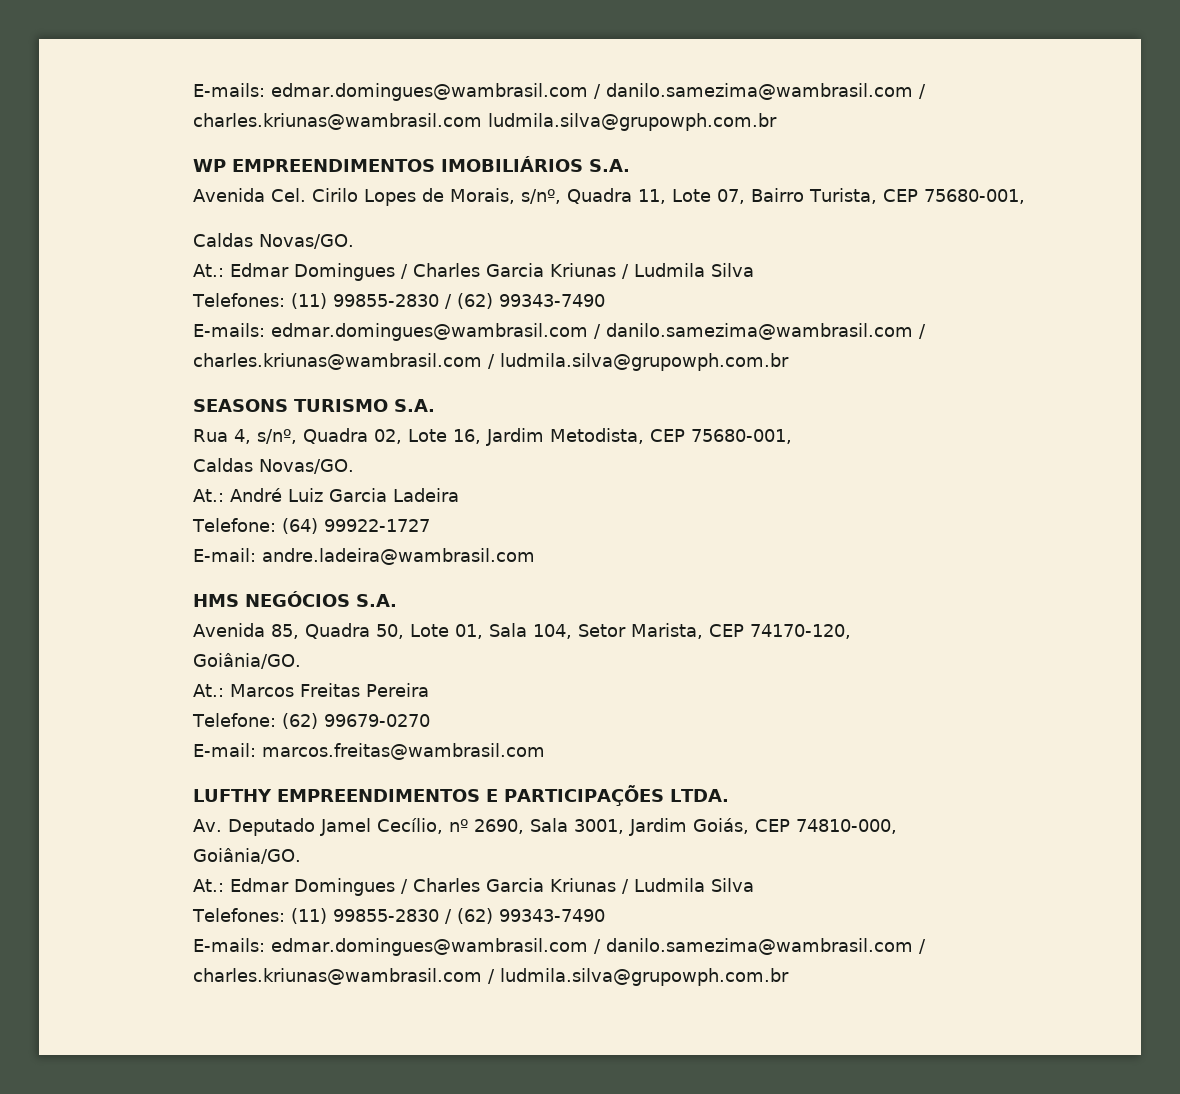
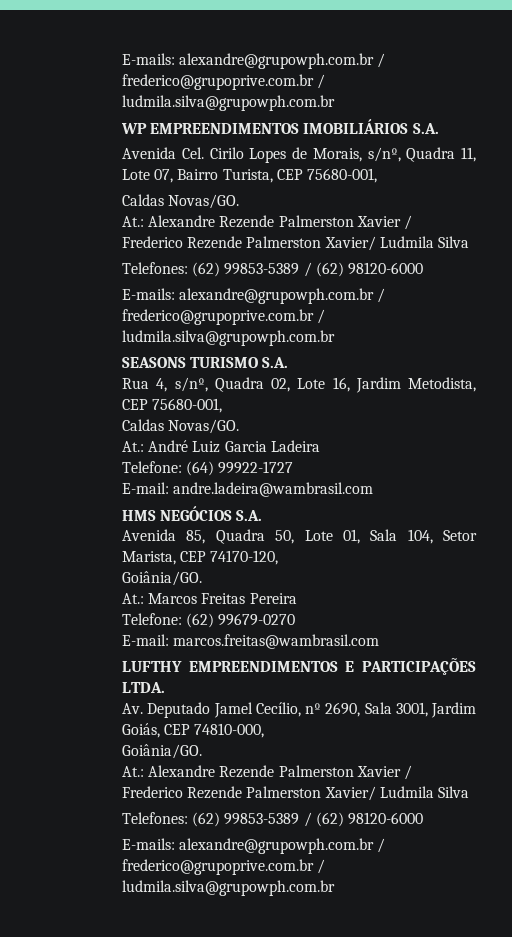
[193,83,927,101] [193,113,483,130] E-mails: edmar.domingues@wambrasil.com / danilo.samezima@wambrasil.com / charles.kriunas@wambrasil.com -> [122,53,386,69] [122,74,326,90] E-mails: alexandre@grupowph.com.br / frederico@grupoprive.com.br /
[230,263,755,281] [192,293,606,309] [193,323,927,341] [193,353,483,370] Edmar Domingues / Charles Garcia Kriunas / Ludmila Silva // Telefones: (11) 99855-2830 / (62) 99343-7490 // E-mails: edmar.domingues@wambrasil.com / danilo.samezima@wambrasil.com / charles.kriunas@wambrasil.com -> [148,215,413,230] [122,236,470,251] [122,262,424,277] [122,288,386,304] [122,309,315,325] Alexandre Rezende Palmerston Xavier / Frederico Rezende Palmerston Xavier/ Ludmila Silva // Telefones: (62) 99853-5389 / (62) 98120-6000 // E-mails: alexandre@grupowph.com.br / frederico@grupoprive.com.br
[230,878,755,896] [192,908,606,924] [193,938,927,956] [193,968,483,985] Edmar Domingues / Charles Garcia Kriunas / Ludmila Silva // Telefones: (11) 99855-2830 / (62) 99343-7490 // E-mails: edmar.domingues@wambrasil.com / danilo.samezima@wambrasil.com / charles.kriunas@wambrasil.com -> [148,765,413,780] [122,786,470,801] [122,812,424,827] [122,838,386,854] [122,859,315,875] Alexandre Rezende Palmerston Xavier / Frederico Rezende Palmerston Xavier/ Ludmila Silva // Telefones: (62) 99853-5389 / (62) 98120-6000 // E-mails: alexandre@grupowph.com.br / frederico@grupoprive.com.br

